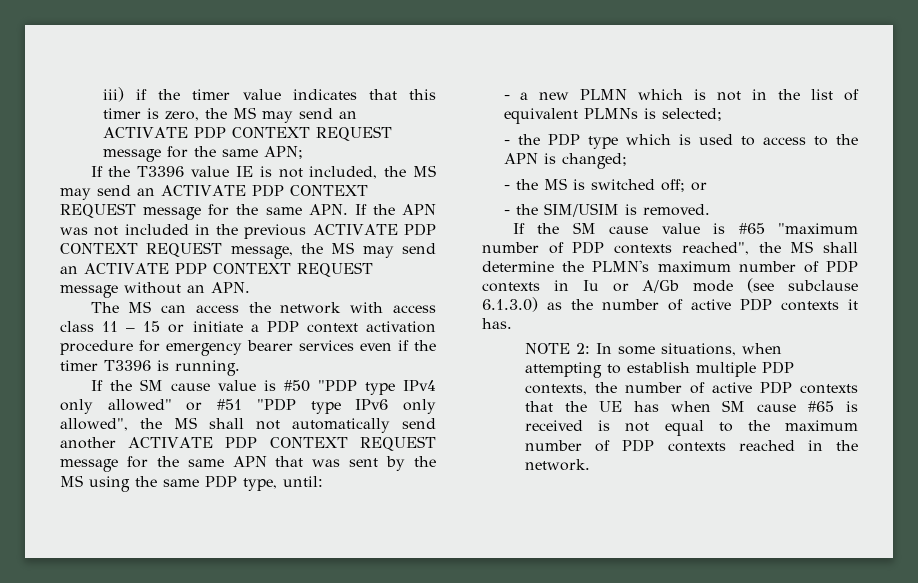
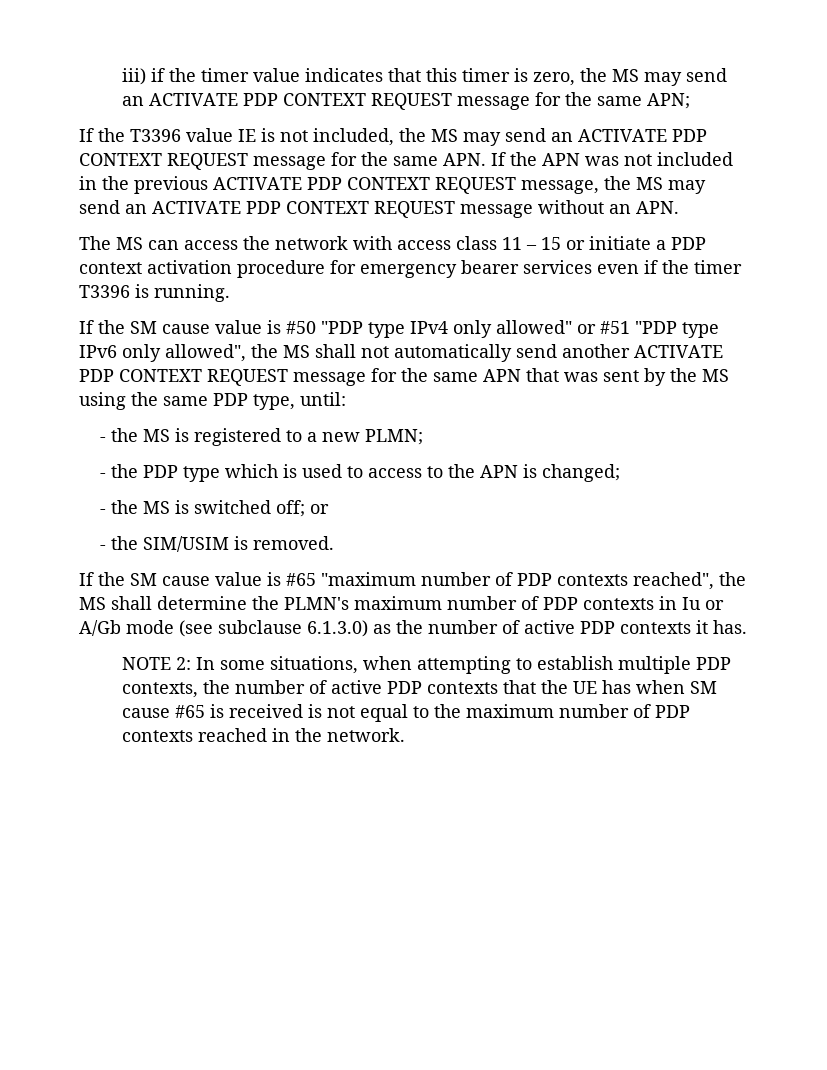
[520,89,859,101] [503,108,722,124] a new PLMN which is not in the list of equivalent PLMNs is selected; -> [111,428,424,446] the MS is registered to a new PLMN;

